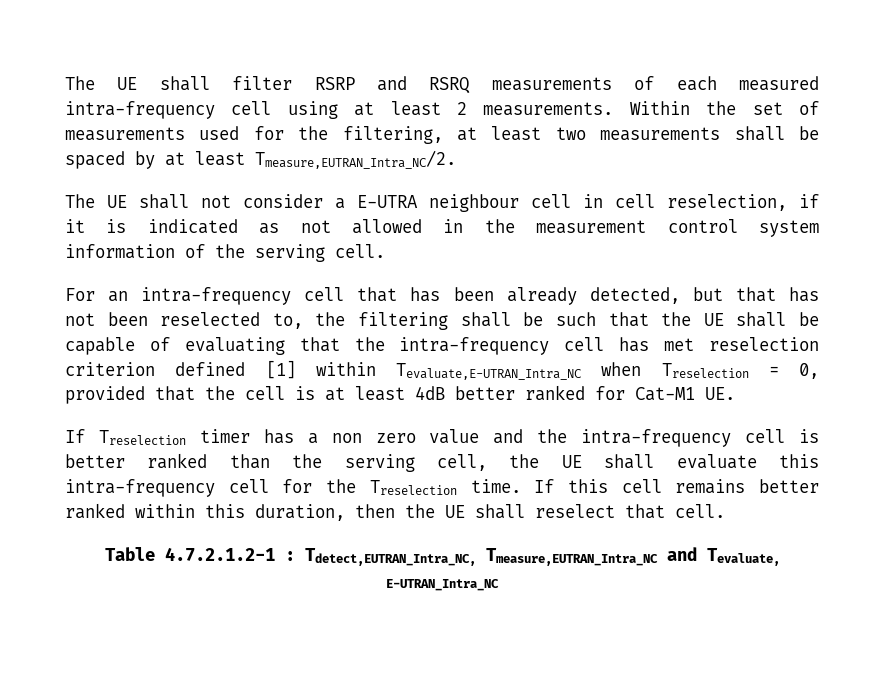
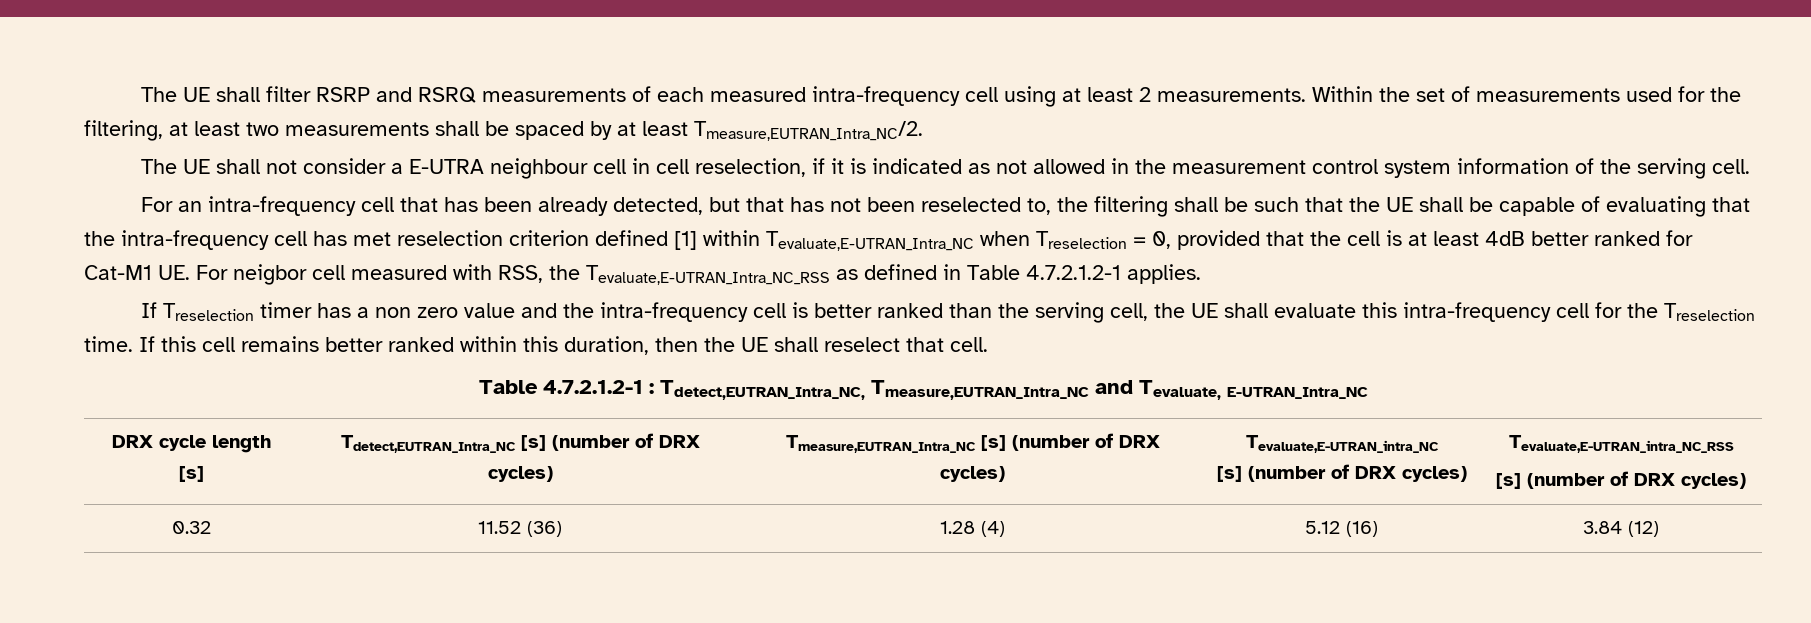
(735, 393) none -> [196,264,1201,285] For neigbor cell measured with RSS, the Tevaluate,E-UTRAN_Intra_NC_RSS as defined in Table 4.7.2.1.2-1 applies.
(499, 585) none -> [111,435,271,453] [178,466,204,482] [340,433,700,453] [487,466,553,482] [785,433,1160,453] [940,466,1005,482] [1245,435,1439,453] [1216,464,1467,482] [1508,435,1734,453] [1496,471,1746,489] [171,521,211,534] [478,521,562,537] [940,521,1005,537] [1305,521,1378,537] [1583,521,1659,537] // DRX cycle length [s] | Tdetect,EUTRAN_Intra_NC [s] (number of DRX cycles) | Tmeasure,EUTRAN_Intra_NC [s] (number of DRX cycles) | Tevaluate,E-UTRAN_intra_NC // [s] (number of DRX cycles) | Tevaluate,E-UTRAN_intra_NC_RSS // [s] (number of DRX cycles) // 0.32 | 11.52 (36) | 1.28 (4) | 5.12 (16) | 3.84 (12)

